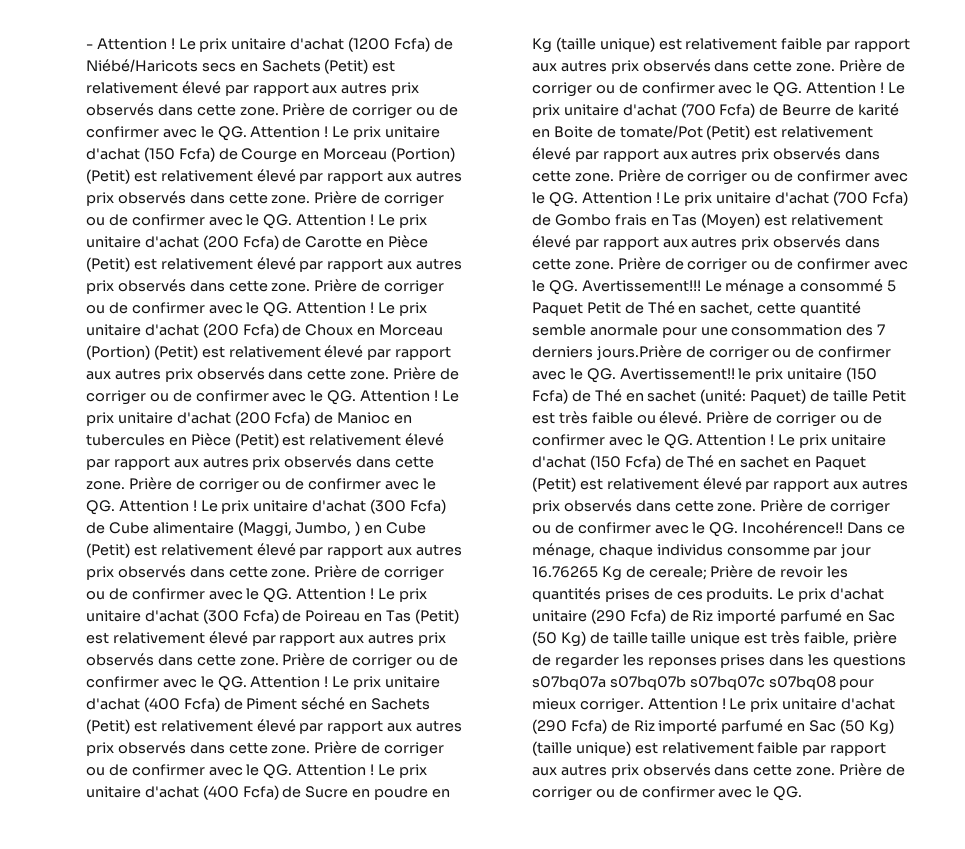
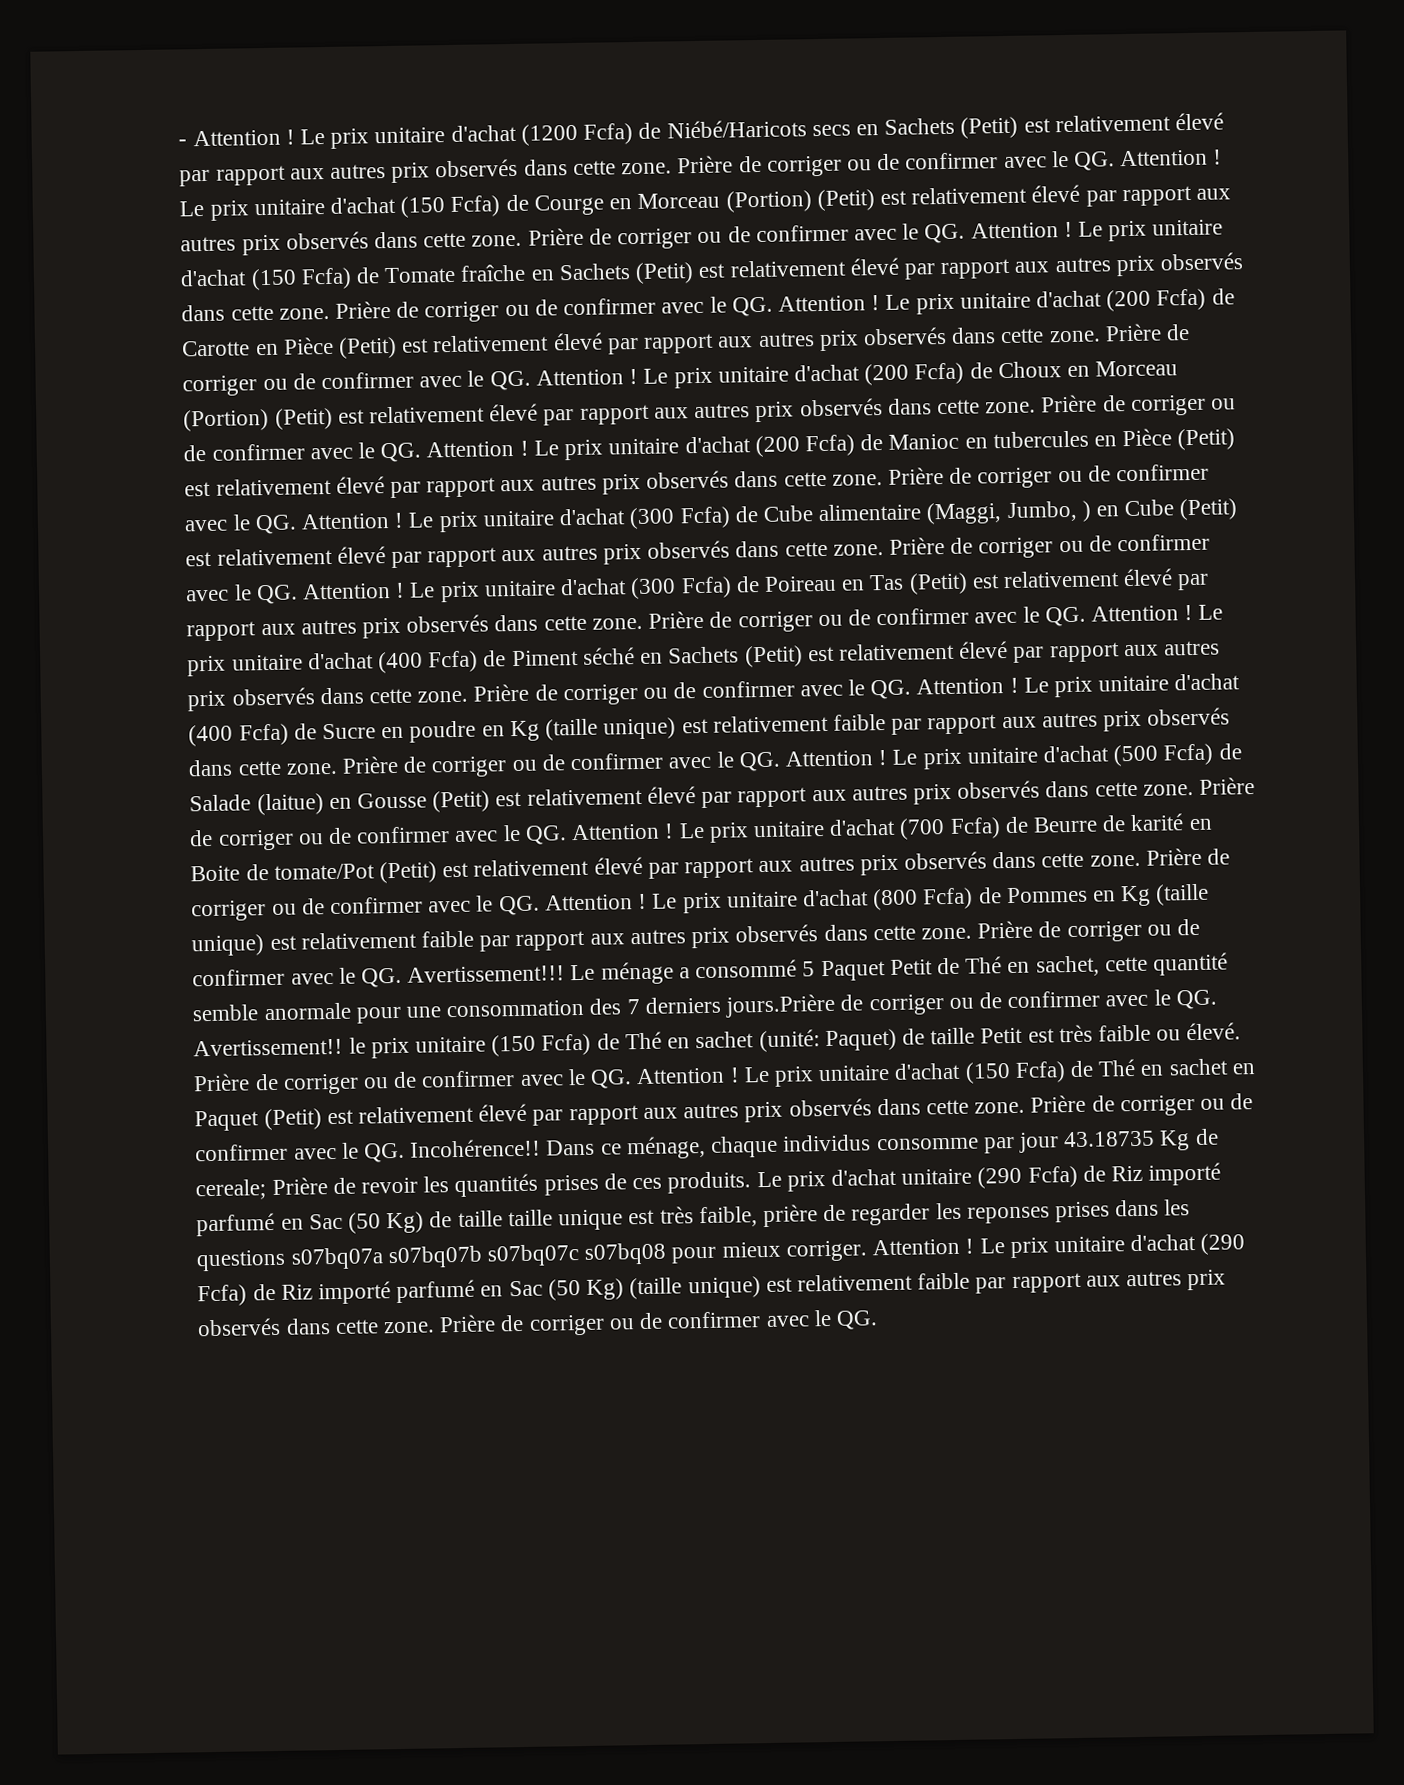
(199, 242) none -> [250,252,1243,291] [181,290,1102,323] (150 Fcfa) de Tomate fraîche en Sachets (Petit) est relativement élevé par rapport aux autres prix observés dans cette zone. Prière de corriger ou de confirmer avec le QG. Attention ! Le prix unitaire d'achat
(677, 110) none -> [1113,743,1242,767] [189,777,1255,816] [189,818,897,851] (500 Fcfa) de Salade (laitue) en Gousse (Petit) est relativement élevé par rapport aux autres prix observés dans cette zone. Prière de corriger ou de confirmer avec le QG. Attention ! Le prix unitaire d'achat
[833,191,909,206] [531,213,884,229] [531,235,571,248] (700 Fcfa) de Gombo frais en Tas (Moyen) est relativement élevé -> [872,883,1210,911] [191,930,475,957] (800 Fcfa) de Pommes en Kg (taille unique) est relativement faible
[531,566,598,578] 16.76265 -> [1063,1130,1156,1148] 43.18735

